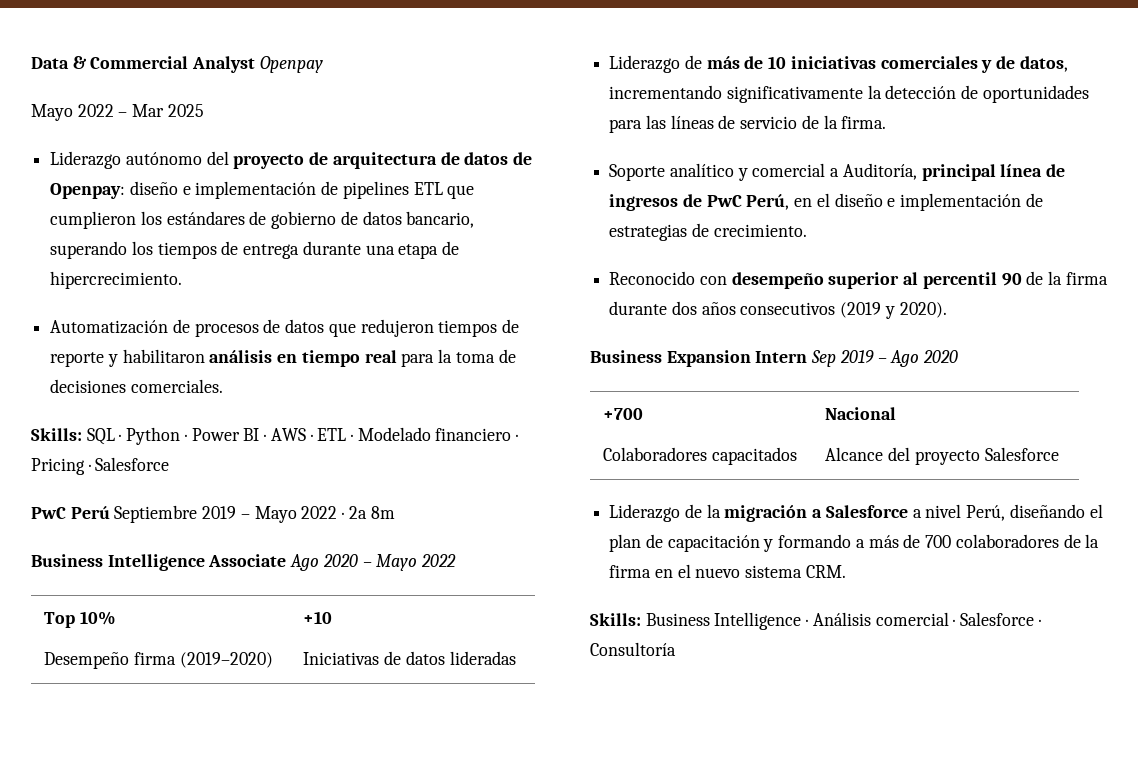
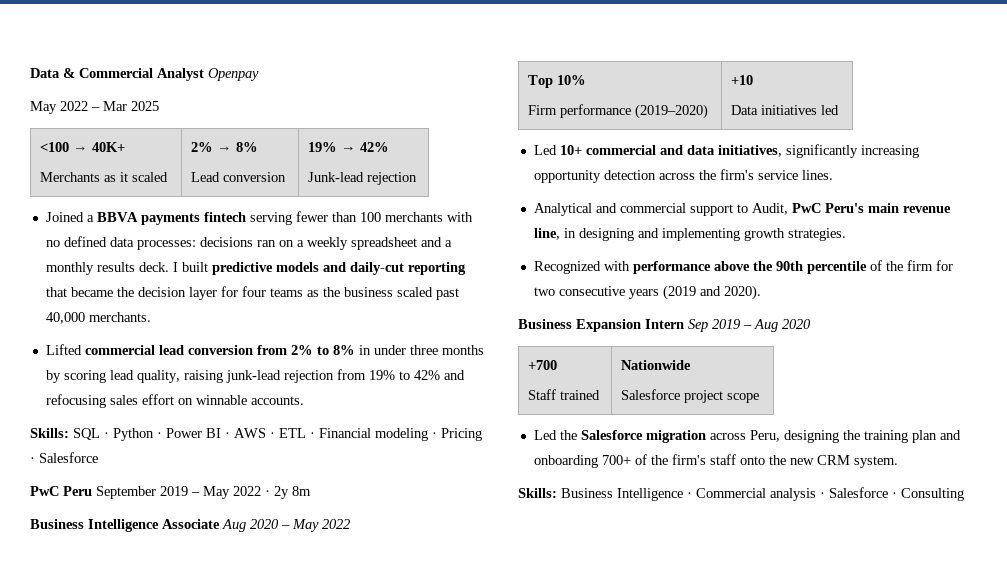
[31,104,73,121] Mayo -> [30,101,57,114] May
[50,151,533,169] [50,181,475,199] [50,211,475,229] [50,241,460,259] [50,271,183,289] [50,319,520,337] [50,349,516,367] [50,379,223,393] // Liderazgo autónomo del proyecto de arquitectura de datos de Openpay: diseño e implementación de pipelines ETL que cumplieron los estándares de gobierno de datos bancario, superando los tiempos de entrega durante una etapa de hipercrecimiento. // Automatización de procesos de datos que redujeron tiempos de reporte y habilitaron análisis en tiempo real para la toma de decisiones comerciales. -> [40,142,126,152] [40,172,169,182] [191,142,259,152] [191,172,287,182] [308,142,390,152] [308,172,418,185] [45,211,473,225] [45,236,452,250] [45,262,466,275] [45,286,459,300] [45,312,151,324] [45,344,484,355] [45,369,465,383] [45,394,304,408] // <100 → 40K+ // Merchants as it scaled | 2% → 8% // Lead conversion | 19% → 42% // Junk-lead rejection // Joined a BBVA payments fintech serving fewer than 100 merchants with no defined data processes: decisions ran on a weekly spreadsheet and a monthly results deck. I built predictive models and daily-cut reporting that became the decision layer for four teams as the business scaled past 40,000 merchants. // Lifted commercial lead conversion from 2% to 8% in under three months by scoring lead quality, raising junk-lead rejection from 19% to 42% and refocusing sales effort on winnable accounts.
[357,427,512,441] Modelado financiero -> [319,428,428,441] Financial modeling
[70,505,297,523] Perú Septiembre 2019 – Mayo -> [63,486,230,499] Peru September 2019 – May
[348,506,367,519] 2a -> [274,486,289,499] 2y
[290,554,320,571] Ago -> [222,519,246,532] Aug
[376,554,418,571] Mayo -> [292,519,319,532] May
[44,652,177,669] Desempeño firma -> [528,104,632,118] Firm performance
[303,651,516,665] [609,55,1068,73] [609,85,1089,103] [609,115,887,133] [609,163,1066,181] [609,193,1043,211] [609,223,807,241] [609,271,1108,289] [609,301,895,319] Iniciativas de datos lideradas // Liderazgo de más de 10 iniciativas comerciales y de datos, incrementando significativamente la detección de oportunidades para las líneas de servicio de la firma. // Soporte analítico y comercial a Auditoría, principal línea de ingresos de PwC Perú, en el diseño e implementación de estrategias de crecimiento. // Reconocido con desempeño superior al percentil 90 de la firma durante dos años consecutivos (2019 y -> [731,105,840,115] [533,144,919,158] [533,169,833,183] [533,203,951,216] [533,228,846,241] [533,260,953,274] [533,285,721,300] Data initiatives led // Led 10+ commercial and data initiatives, significantly increasing opportunity detection across the firm's service lines. // Analytical and commercial support to Audit, PwC Peru's main revenue line, in designing and implementing growth strategies. // Recognized with performance above the 90th percentile of the firm for two consecutive years (2019 and
[890,350,920,367] Ago -> [754,319,778,332] Aug
[603,447,798,465] [825,407,897,420] [825,447,1059,465] [609,504,1103,522] [609,534,1100,552] [609,564,846,578] Colaboradores capacitados | Nacional // Alcance del proyecto Salesforce // Liderazgo de la migración a Salesforce a nivel Perú, diseñando el plan de capacitación y formando a más de 700 colaboradores de la firma en el nuevo sistema CRM. -> [528,389,601,400] [621,360,692,370] [621,389,760,403] [533,430,961,443] [533,454,898,468] Staff trained | Nationwide // Salesforce project scope // Led the Salesforce migration across Peru, designing the training plan and onboarding 700+ of the firm's staff onto the new CRM system.
[812,612,949,626] Análisis comercial -> [696,488,816,501] Commercial analysis
[590,642,676,656] Consultoría -> [901,488,964,501] Consulting

